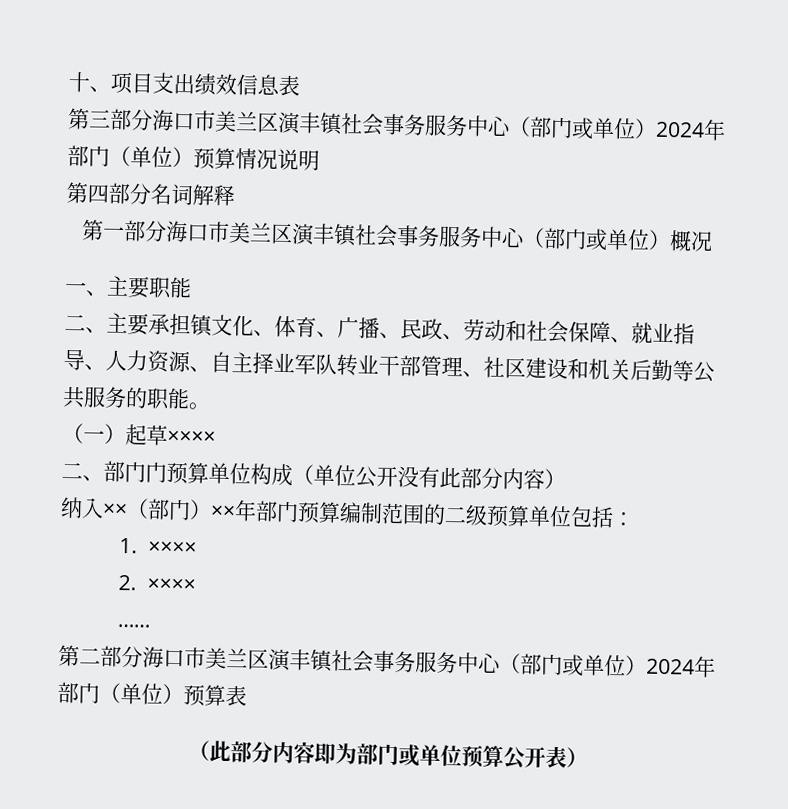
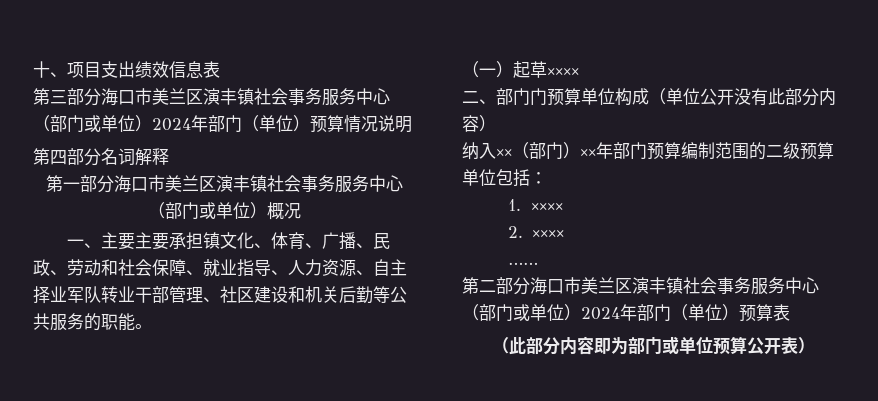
[148,276,192,299] [64,313,107,334] 职能 // 二、 -> (136, 241) none

